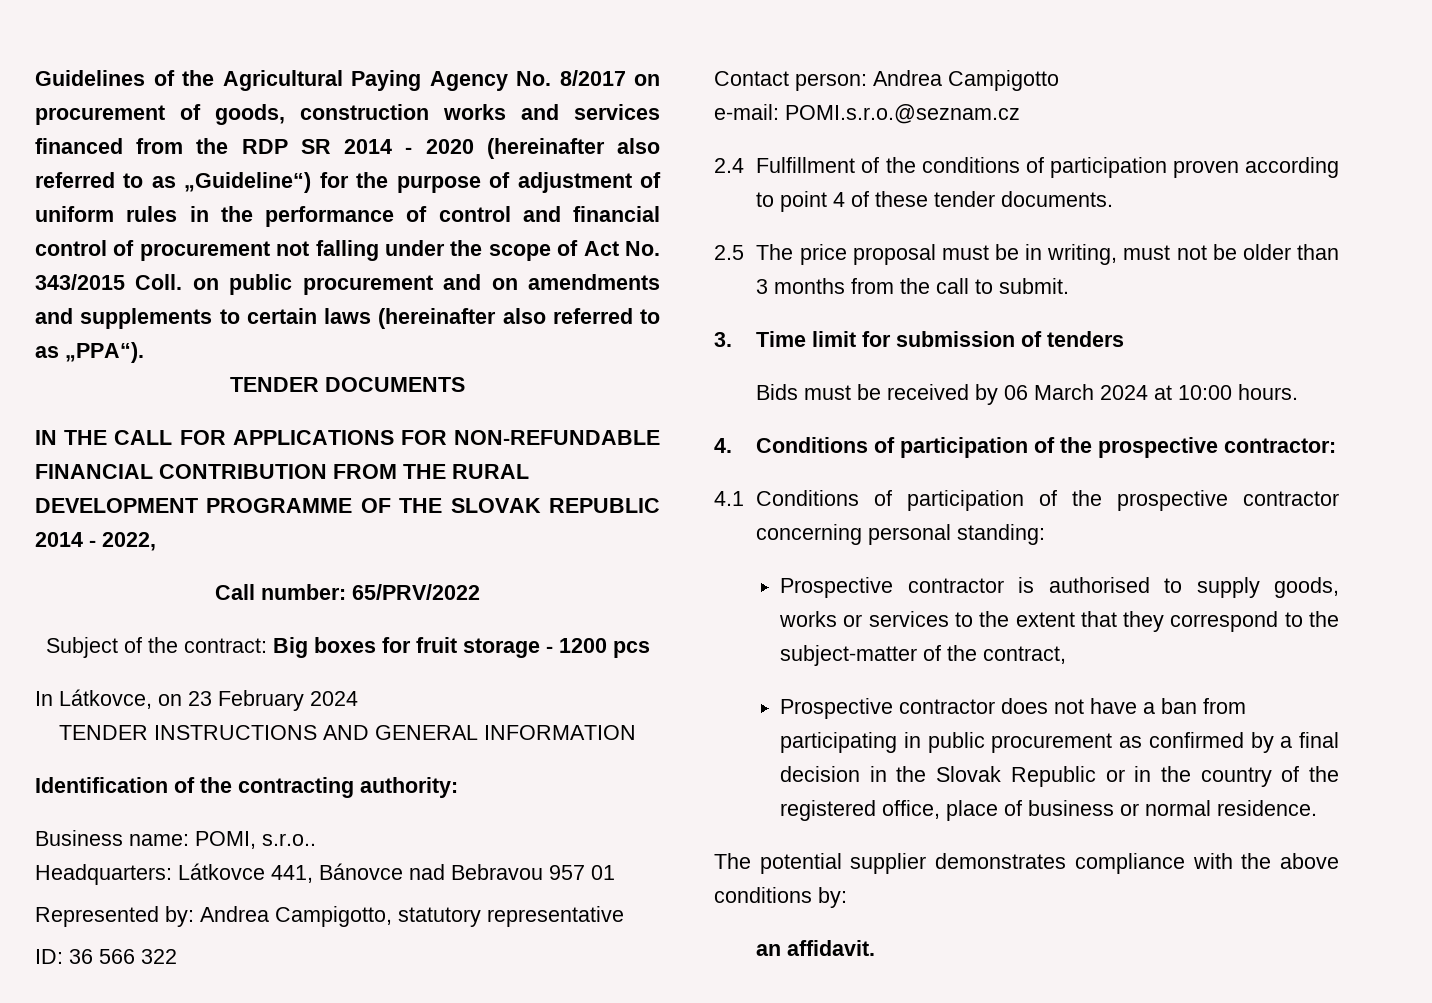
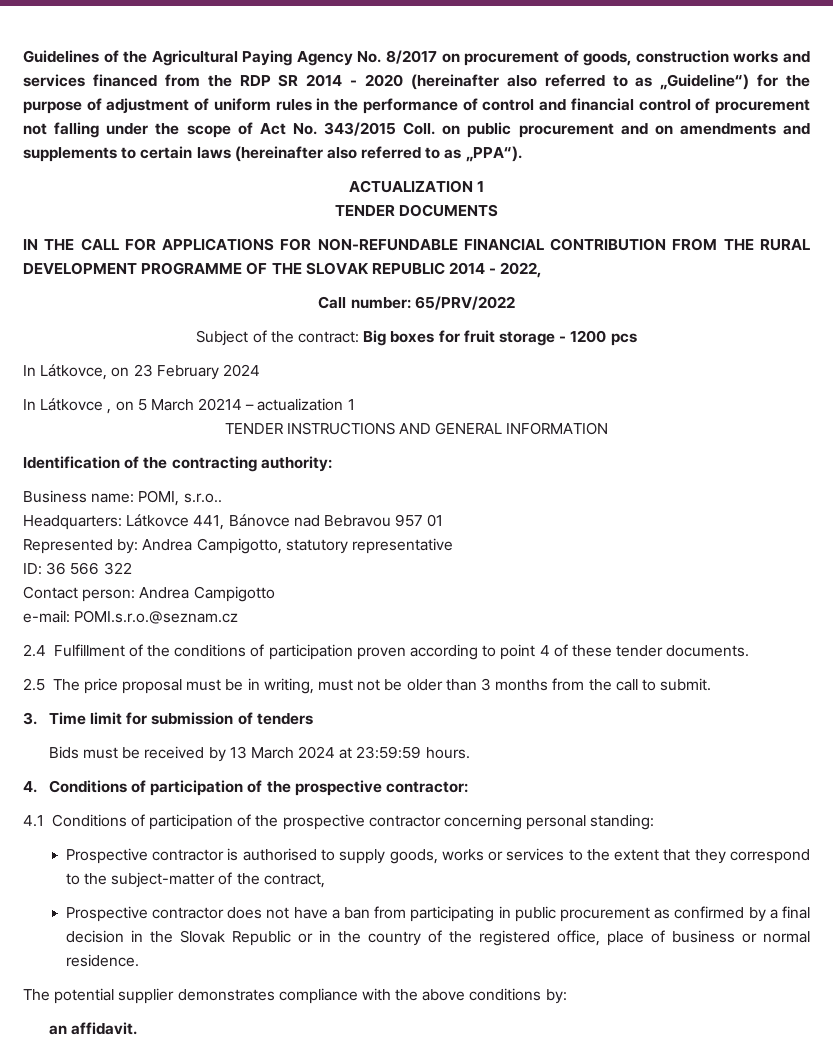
(144, 352) none -> [348,180,485,193] // ACTUALIZATION 1
(358, 698) none -> [23,398,355,414] // In Látkovce , on 5 March 20214 – actualization 1
[1004,385,1029,400] 06 -> [229,746,247,759] 13
[1178,385,1233,400] 10:00 -> [356,746,422,759] 23:59:59

